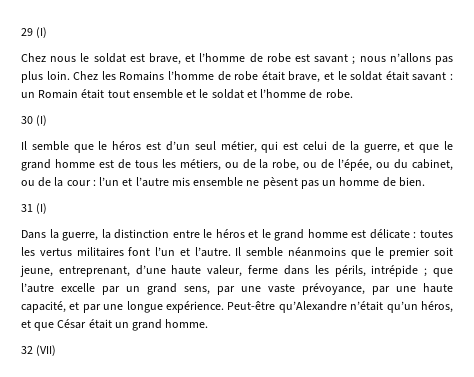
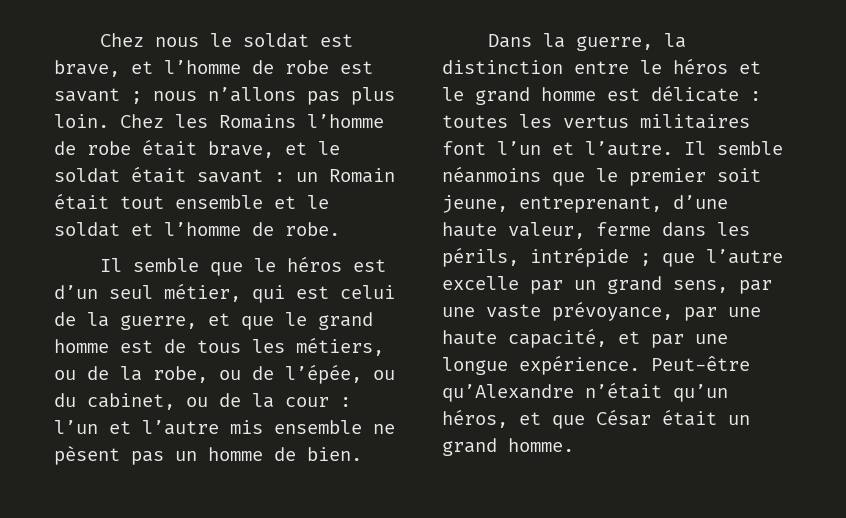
[21,27,48,38] 29 (I) // -> (99, 40) none
[21,115,48,126] // 30 (I) -> (340, 229) none
[21,203,48,214] // 31 (I) -> (362, 454) none
[21,345,57,356] // 32 (VII) -> (574, 445) none

